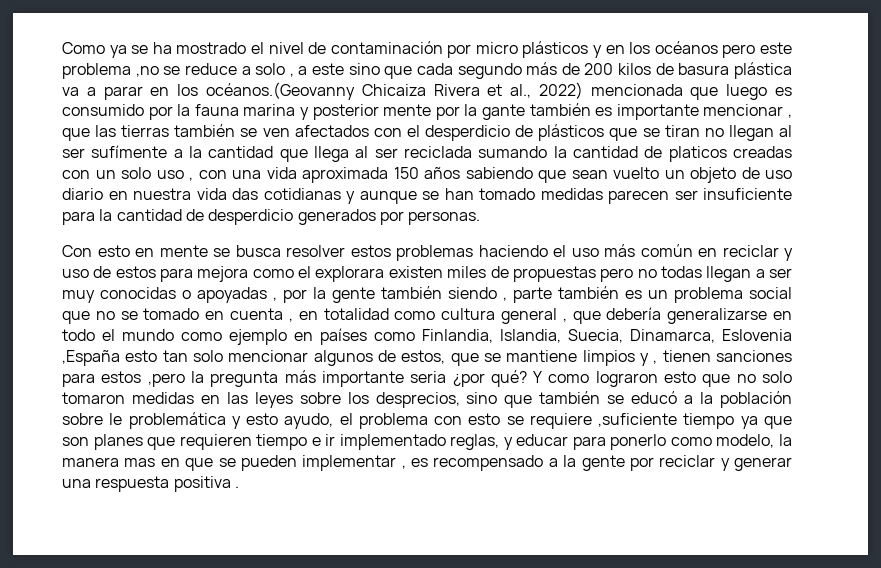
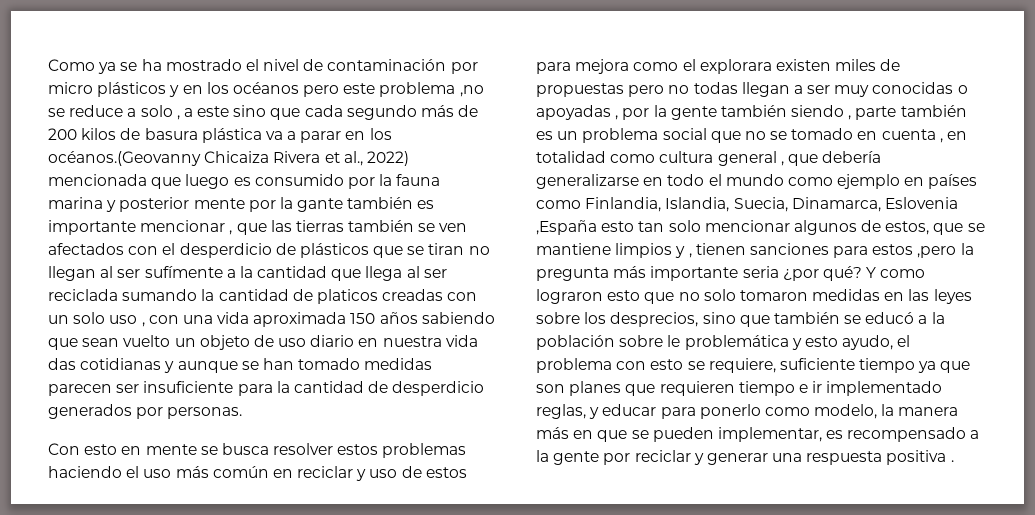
[529,413,678,429] requiere ,suficiente -> [708,358,855,373] requiere, suficiente
[124,458,156,467] mas -> [536,427,569,439] más
[302,455,406,471] implementar , -> [717,427,822,442] implementar,

